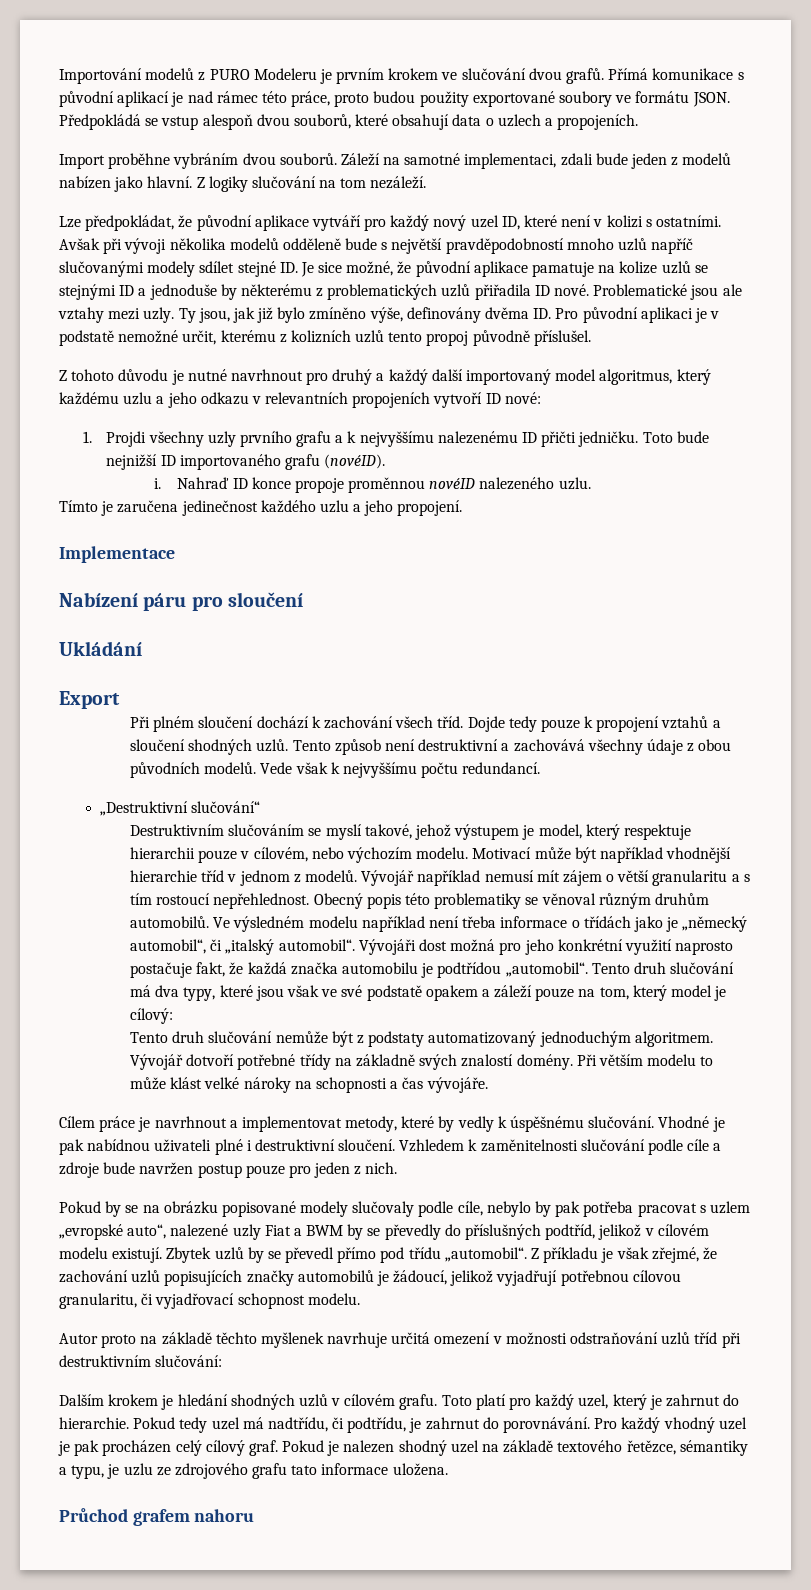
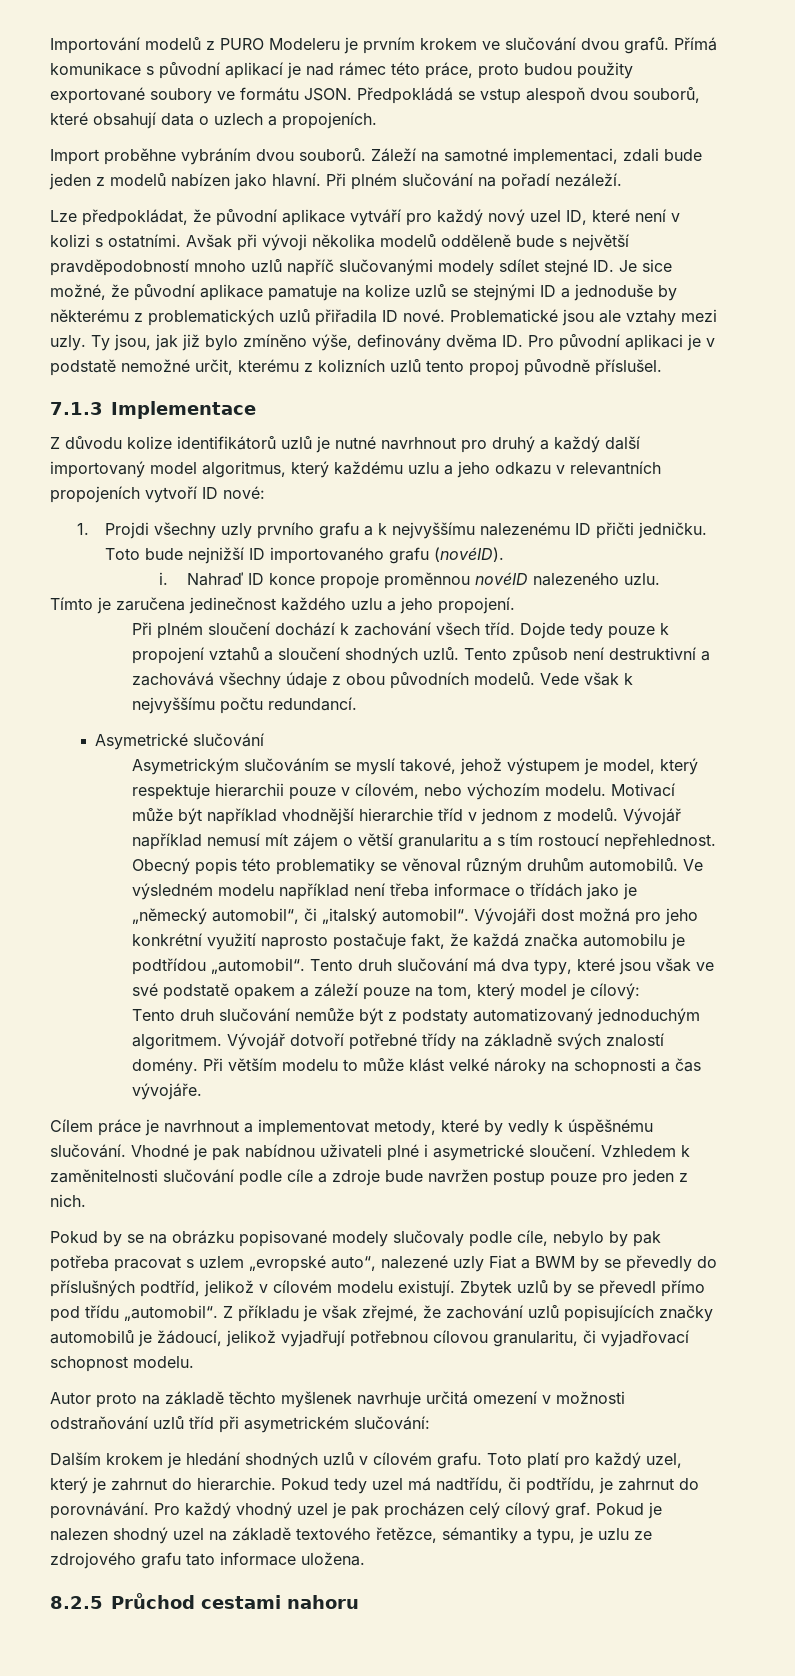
[196,176,248,192] Z logiky -> [326,173,397,190] Při plném
[340,178,367,188] tom -> [501,173,550,190] pořadí
[59,369,169,381] // Z tohoto důvodu -> [50,401,256,419] [50,436,312,450] // 7.1.3 Implementace // Z důvodu kolize identifikátorů uzlů
[59,546,175,563] [59,592,303,611] [59,641,142,656] [59,691,120,709] // Implementace // Nabízení páru pro sloučení // Ukládání // Export -> (515, 605) none
[99,801,260,816] [130,824,225,836] „Destruktivní slučování“ // Destruktivním -> [94,733,264,750] [132,758,240,775] Asymetrické slučování // Asymetrickým
[254,1139,335,1151] destruktivní -> [433,1144,524,1161] asymetrické
[59,1355,151,1367] destruktivním -> [244,1416,349,1433] asymetrickém
[59,1508,190,1526] Průchod grafem -> [50,1593,281,1609] 8.2.5 Průchod cestami

